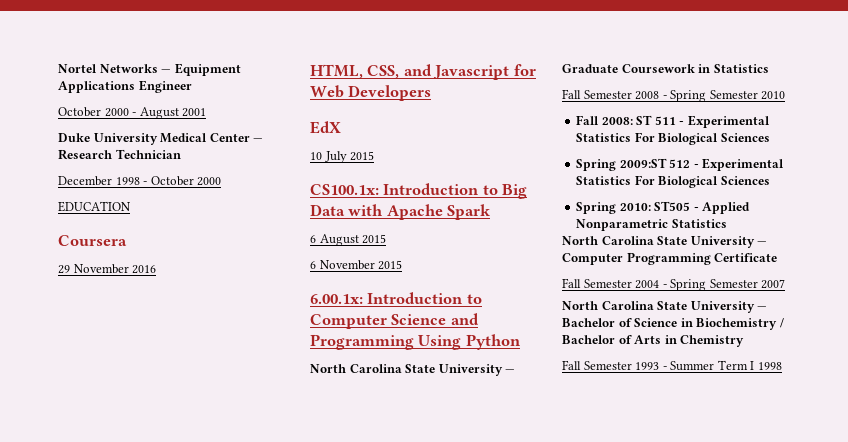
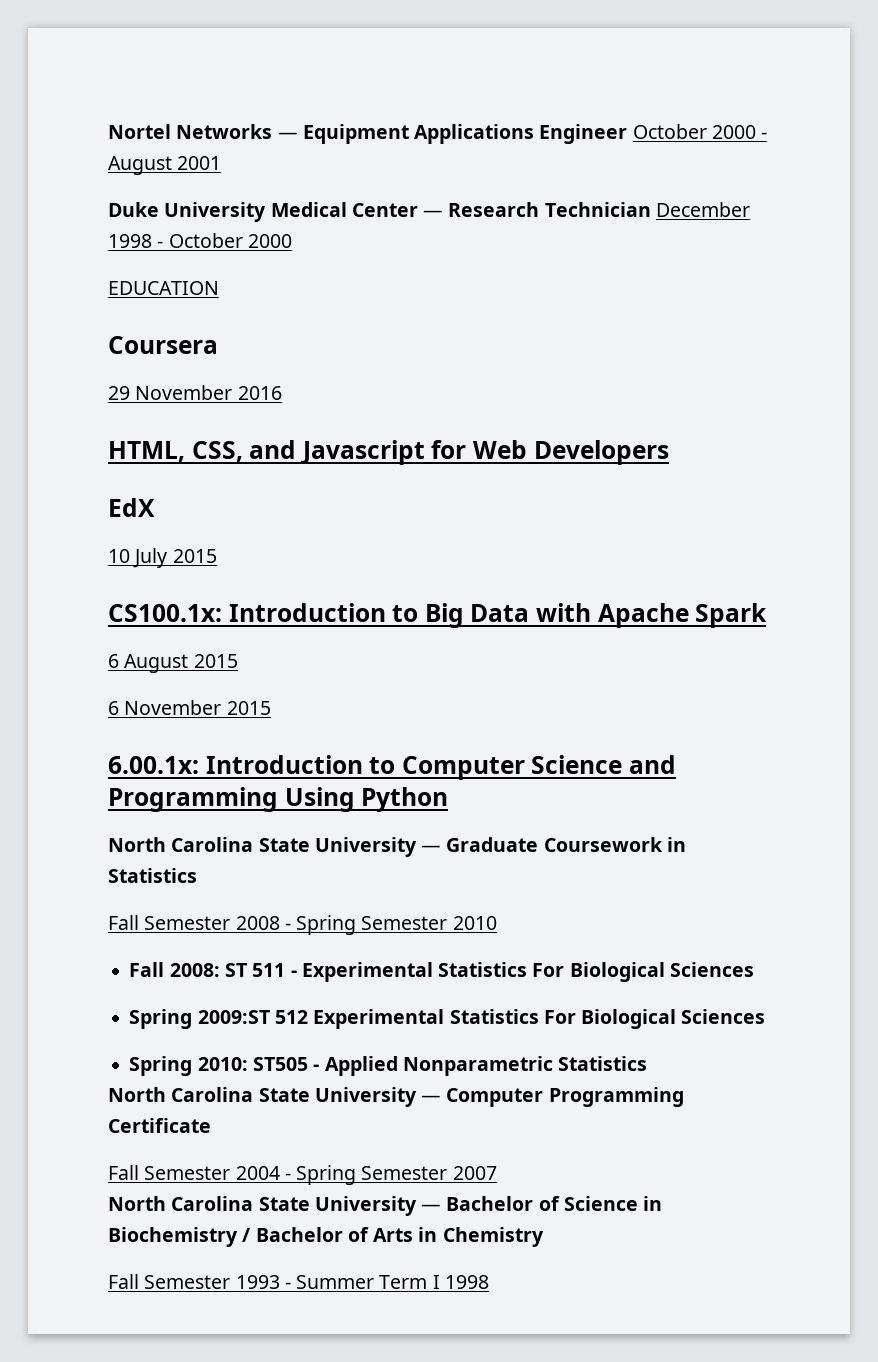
(192, 86) // -> (628, 134) none
(181, 154) // -> (651, 209) none
[693,164,699,168] - -> (308, 1017) none

